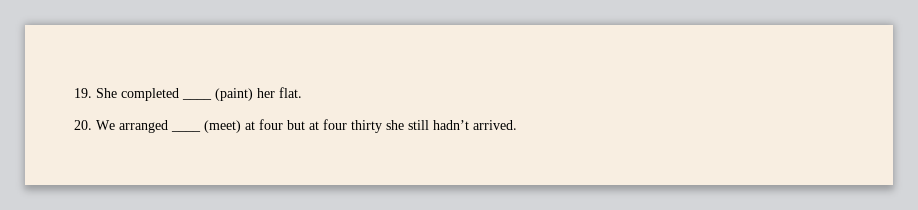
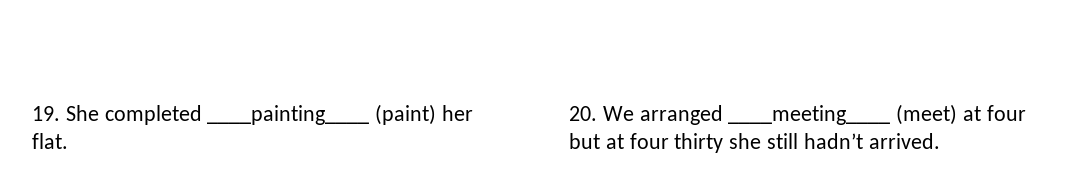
[182,98,212,100] ____ -> [207,105,370,125] ____painting____
[171,130,201,132] ____ -> [728,105,891,125] ____meeting____

